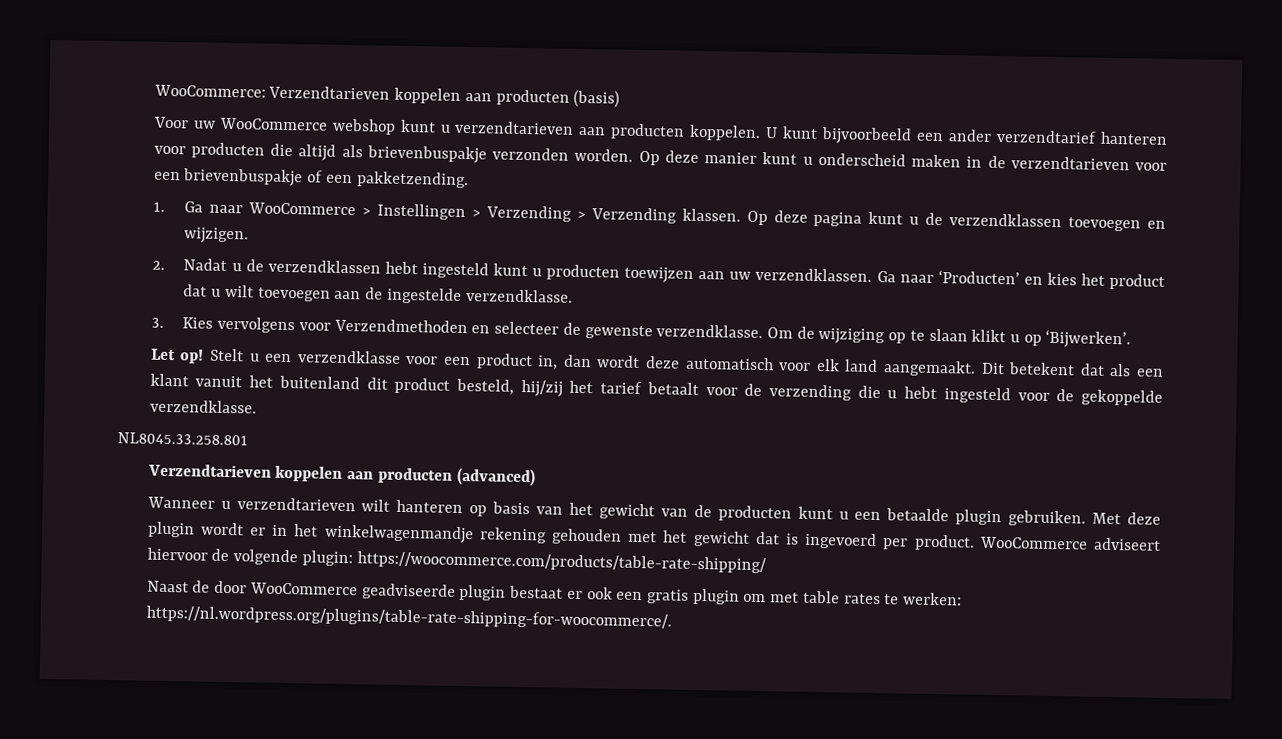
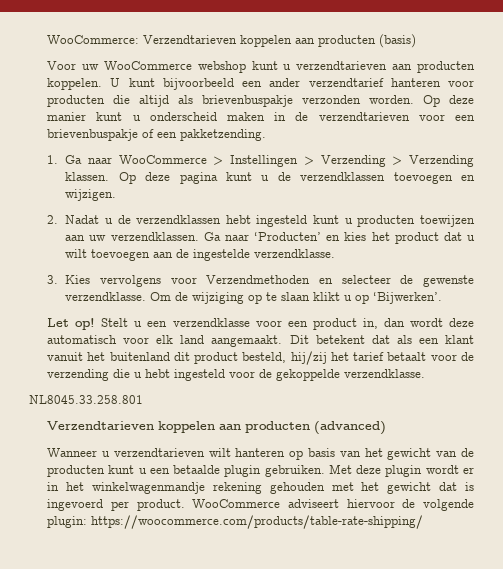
[146,580,963,606] [145,605,672,630] // Naast de door WooCommerce geadviseerde plugin bestaat er ook een gratis plugin om met table rates te werken: https://nl.wordpress.org/plugins/table-rate-shipping-for-woocommerce/. -> (424, 522) none

